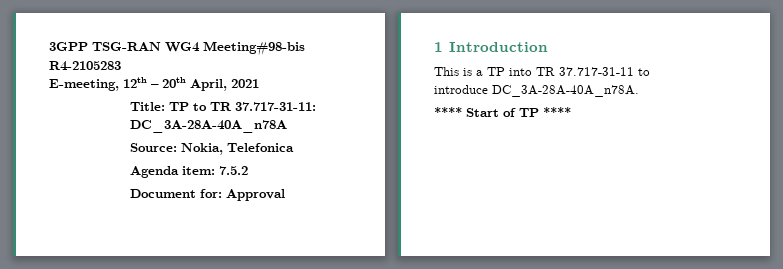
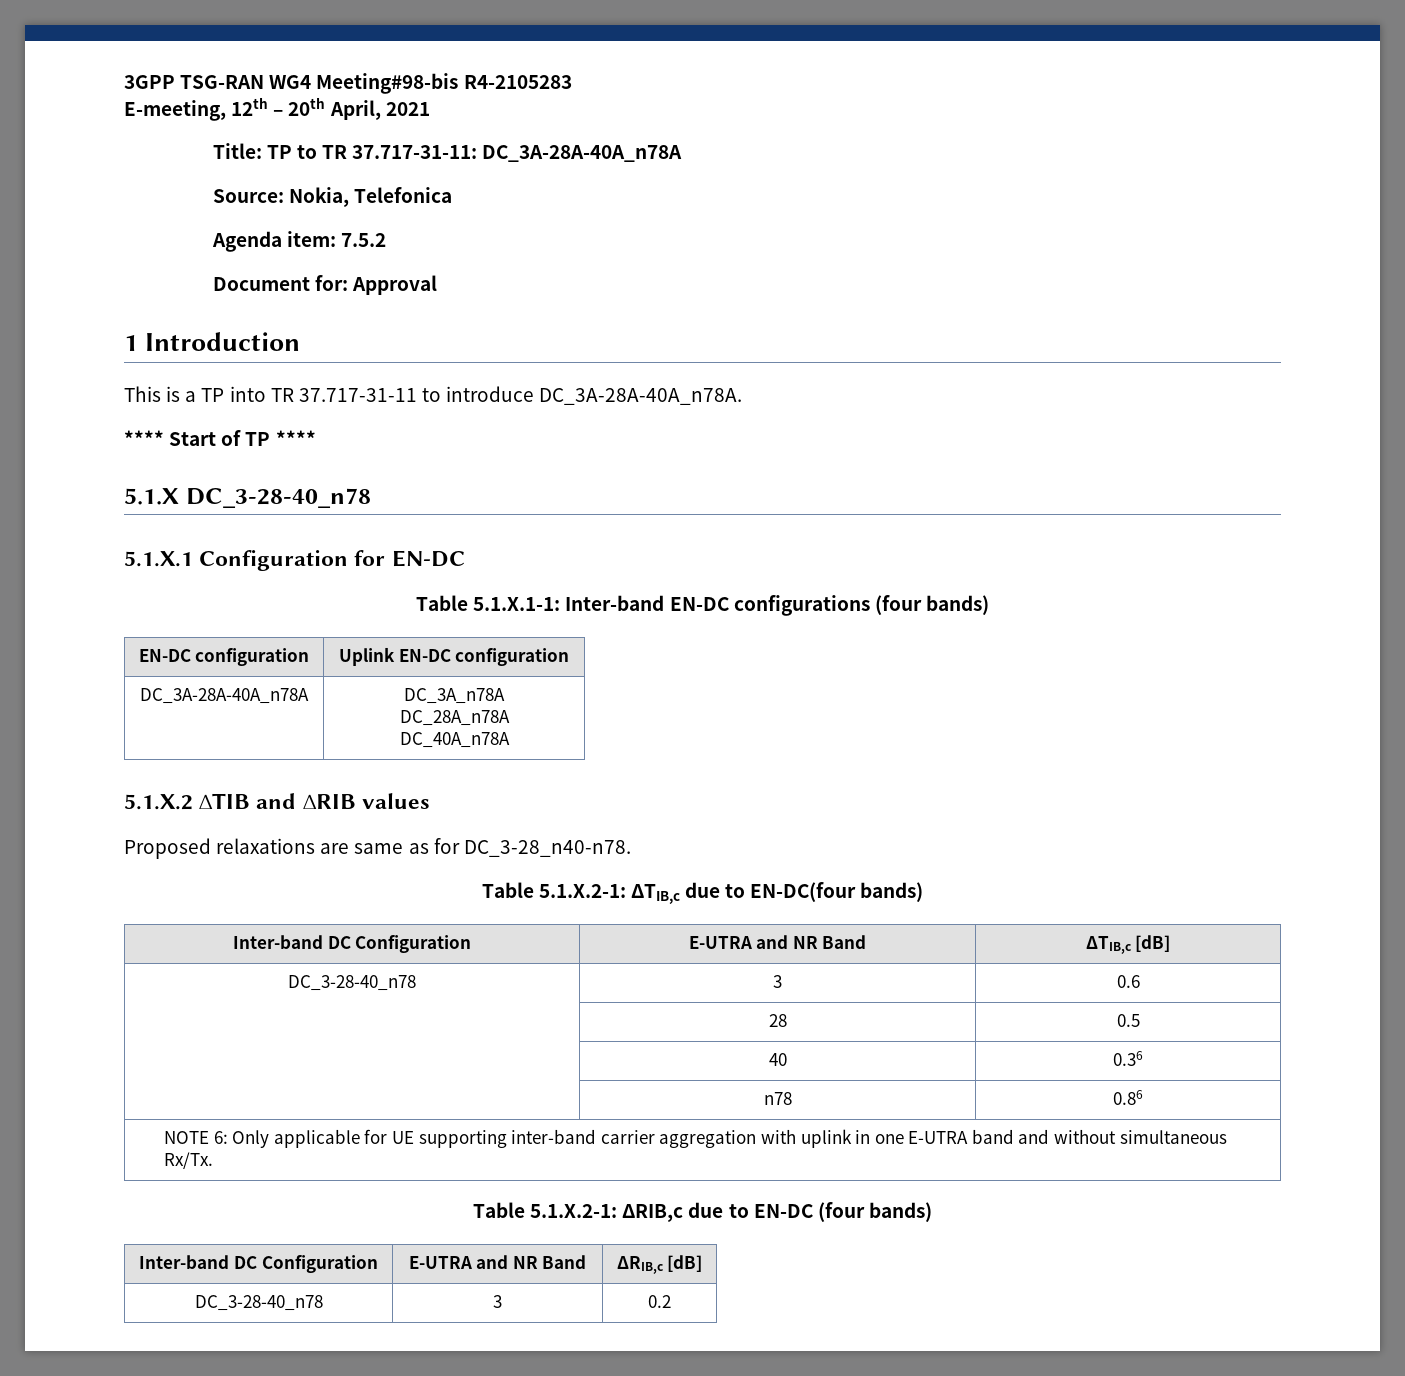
(571, 112) none -> [124,488,371,508] [124,550,465,571] [416,595,989,616] [138,648,310,666] [338,647,570,666] [140,688,309,704] [404,688,505,704] [399,710,510,726] [399,732,510,748] [124,793,430,810] [124,838,631,859] [481,882,924,904] [232,935,472,953] [688,935,867,949] [1085,935,1171,954] [288,975,416,991] [773,975,782,988] [1116,975,1140,988] [768,1014,787,1027] [1116,1014,1140,1027] [768,1053,787,1066] [1113,1051,1143,1066] [763,1092,792,1105] [1113,1090,1143,1105] [164,1129,1227,1148] [164,1152,214,1169] [473,1202,932,1222] [139,1255,378,1273] [408,1255,587,1269] [616,1255,703,1274] [194,1295,323,1311] [493,1295,502,1308] [648,1295,671,1308] // 5.1.X DC_3-28-40_n78 // 5.1.X.1 Configuration for EN-DC // Table 5.1.X.1-1: Inter-band EN-DC configurations (four bands) // EN-DC configuration | Uplink EN-DC configuration // DC_3A-28A-40A_n78A | DC_3A_n78A // DC_28A_n78A // DC_40A_n78A // 5.1.X.2 ∆TIB and ∆RIB values // Proposed relaxations are same as for DC_3-28_n40-n78. // Table 5.1.X.2-1: ΔTIB,c due to EN-DC(four bands) // Inter-band DC Configuration | E-UTRA and NR Band | ΔTIB,c [dB] // DC_3-28-40_n78 | 3 | 0.6 // | 28 | 0.5 // | 40 | 0.36 // | n78 | 0.86 // NOTE 6: Only applicable for UE supporting inter-band carrier aggregation with uplink in one E-UTRA band and without simultaneous Rx/Tx. // Table 5.1.X.2-1: ΔRIB,c due to EN-DC (four bands) // Inter-band DC Configuration | E-UTRA and NR Band | ΔRIB,c [dB] // DC_3-28-40_n78 | 3 | 0.2

